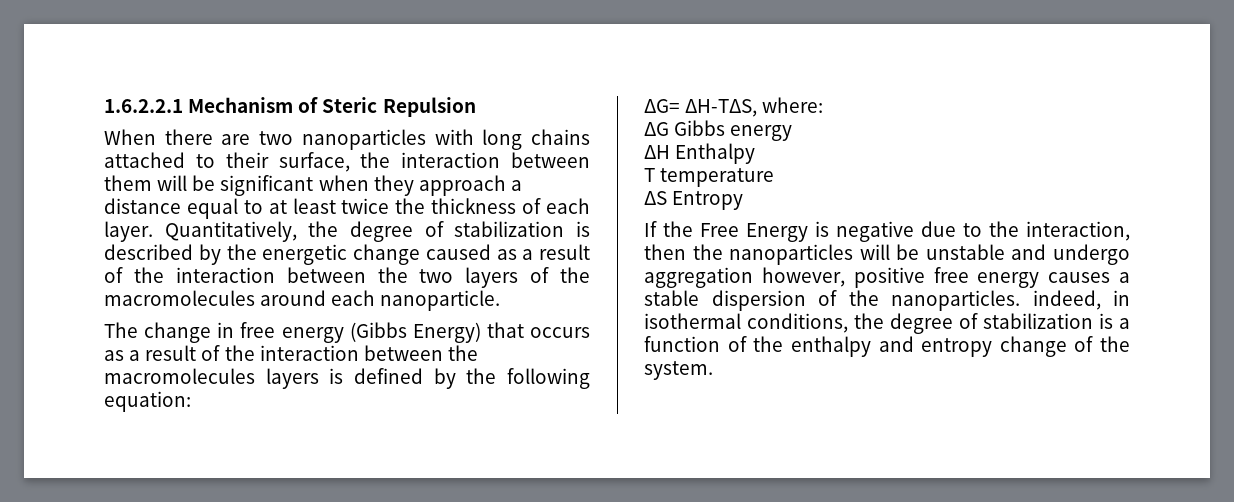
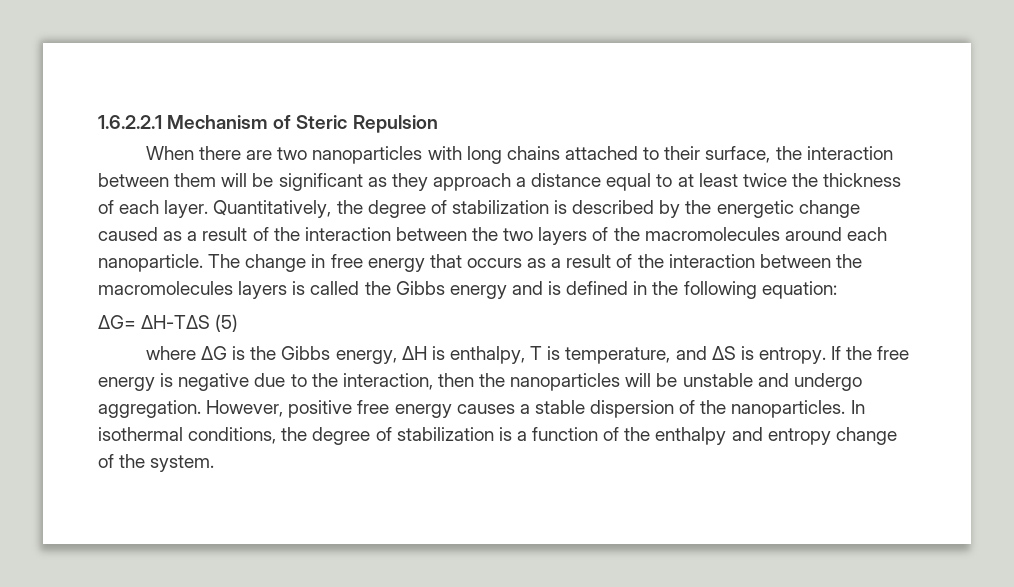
[318,175,369,191] when -> [367,177,387,187] as
(501, 300) // -> (203, 263) none
[349,322,481,343] (Gibbs Energy) -> (425, 265) none
[354,368,591,389] [104,391,191,412] [644,97,824,117] [644,120,793,141] [644,143,756,164] [644,168,775,187] [644,191,744,210] [644,221,808,242] defined by the following equation: // ΔG= ΔH-TΔS, where: // ΔG Gibbs energy // ΔH Enthalpy // T temperature // ΔS Entropy // If the Free Energy -> [310,281,837,299] [98,314,239,332] [145,346,910,364] [98,377,155,391] called the Gibbs energy and is defined in the following equation: // ΔG= ΔH-TΔS (5) // where ΔG is the Gibbs energy, ΔH is enthalpy, T is temperature, and ΔS is entropy. If the free energy
[644,267,845,288] aggregation however, -> [98,400,284,418] aggregation. However,
[1032,290,1130,310] indeed, in -> [850,400,865,414] In

